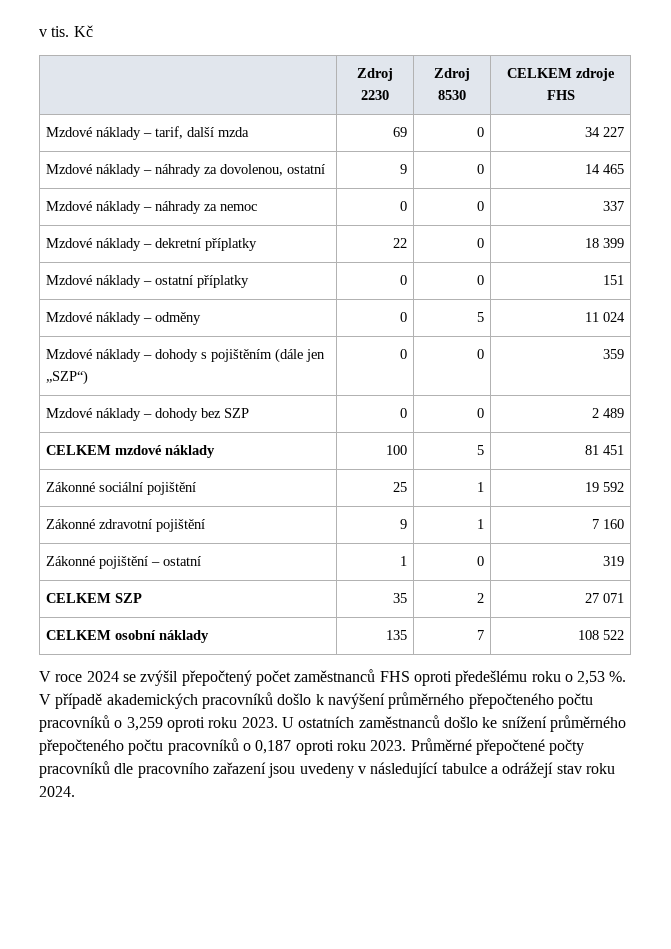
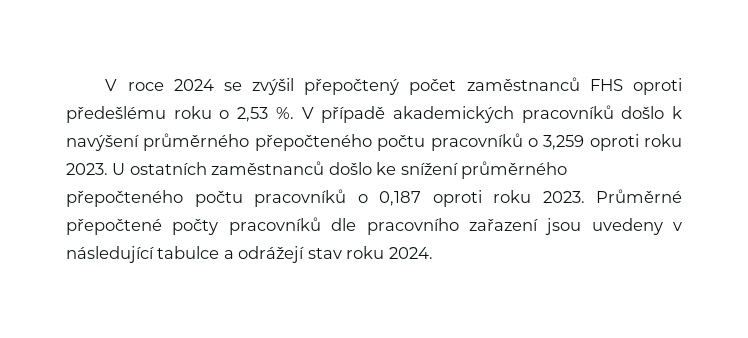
[39,25,93,37] [357,68,393,81] [361,90,389,100] [434,68,470,81] [438,90,466,100] [507,68,615,81] [546,90,575,100] [45,126,249,140] [393,127,408,137] [477,127,485,137] [585,127,625,137] [45,164,325,177] [400,164,408,174] [477,164,485,174] [585,164,625,174] [45,201,257,214] [400,201,408,211] [477,201,485,211] [603,201,625,211] [45,238,257,251] [393,238,408,248] [477,238,485,248] [585,238,625,248] [45,275,249,288] [400,275,408,285] [477,275,485,285] [603,275,625,285] [45,312,201,325] [400,312,408,322] [477,312,485,322] [585,312,626,322] [45,348,325,363] [45,370,88,385] [400,349,408,359] [477,349,485,359] [603,349,625,359] [45,408,249,421] [400,408,408,418] [477,408,485,418] [592,408,625,418] [45,445,215,458] [386,445,408,455] [477,445,485,455] [585,445,625,455] [45,482,196,495] [393,482,408,492] [477,482,485,492] [585,482,625,492] [45,519,205,532] [400,519,408,529] [477,519,485,529] [592,519,625,529] [45,556,201,569] [400,556,408,566] [477,556,485,566] [603,556,625,566] [45,593,142,603] [393,593,408,603] [477,593,485,603] [585,593,625,603] [45,630,209,643] [386,630,408,640] [477,630,485,640] [578,630,625,640] v tis. Kč // | Zdroj 2230 | Zdroj 8530 | CELKEM zdroje FHS // Mzdové náklady – tarif, další mzda | 69 | 0 | 34 227 // Mzdové náklady – náhrady za dovolenou, ostatní | 9 | 0 | 14 465 // Mzdové náklady – náhrady za nemoc | 0 | 0 | 337 // Mzdové náklady – dekretní příplatky | 22 | 0 | 18 399 // Mzdové náklady – ostatní příplatky | 0 | 0 | 151 // Mzdové náklady – odměny | 0 | 5 | 11 024 // Mzdové náklady – dohody s pojištěním (dále jen „SZP“) | 0 | 0 | 359 // Mzdové náklady – dohody bez SZP | 0 | 0 | 2 489 // CELKEM mzdové náklady | 100 | 5 | 81 451 // Zákonné sociální pojištění | 25 | 1 | 19 592 // Zákonné zdravotní pojištění | 9 | 1 | 7 160 // Zákonné pojištění – ostatní | 1 | 0 | 319 // CELKEM SZP | 35 | 2 | 27 071 // CELKEM osobní náklady | 135 | 7 | 108 522 // -> (105, 85) none

